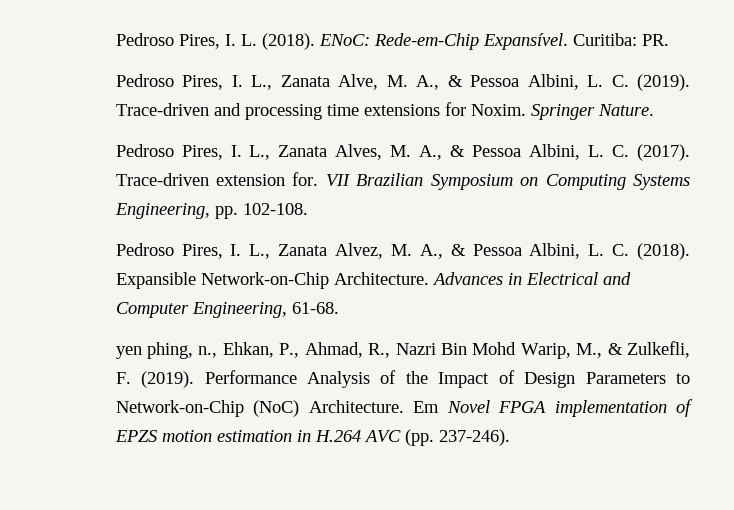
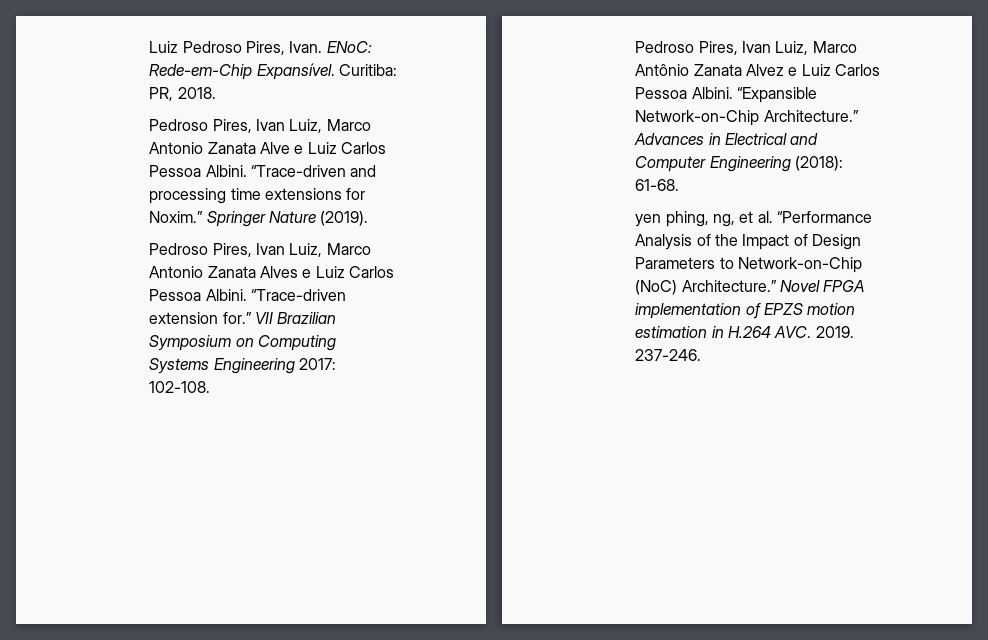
[115,33,315,50] Pedroso Pires, I. L. (2018). -> [149,41,323,55] Luiz Pedroso Pires, Ivan.
[641,34,669,46] [115,74,690,91] [115,103,209,116] PR. // Pedroso Pires, I. L., Zanata Alve, M. A., & Pessoa Albini, L. C. (2019). Trace-driven -> [149,87,216,101] [149,119,371,133] [149,142,386,154] [149,165,346,177] PR, 2018. // Pedroso Pires, Ivan Luiz, Marco Antonio Zanata Alve e Luiz Carlos Pessoa Albini. “Trace-driven
[470,104,654,120] [115,144,691,161] [115,172,319,186] Noxim. Springer Nature. // Pedroso Pires, I. L., Zanata Alves, M. A., & Pessoa Albini, L. C. (2017). Trace-driven extension for. -> [149,211,369,227] [149,243,371,257] [149,266,394,278] [149,289,346,301] [149,312,252,324] Noxim.” Springer Nature (2019). // Pedroso Pires, Ivan Luiz, Marco Antonio Zanata Alves e Luiz Carlos Pessoa Albini. “Trace-driven extension for.”
[114,203,238,219] Engineering, pp. -> [213,358,336,374] Engineering 2017:
[230,243,691,260] [115,272,429,289] I. L., Zanata Alvez, M. A., & Pessoa Albini, L. C. (2018). Expansible Network-on-Chip Architecture. -> [741,41,857,55] [635,64,880,76] [635,87,817,103] [635,110,859,126] Ivan Luiz, Marco Antônio Zanata Alvez e Luiz Carlos Pessoa Albini. “Expansible Network-on-Chip Architecture.”
[191,302,287,318] Engineering, -> [709,156,843,172] Engineering (2018):
[198,341,690,359] [115,370,297,388] n., Ehkan, P., Ahmad, R., Nazri Bin Mohd Warip, M., & Zulkefli, F. (2019). Performance -> [712,211,872,227] ng, et al. “Performance
[308,400,440,413] Architecture. Em -> [681,280,777,292] Architecture.”
[363,429,510,446] AVC (pp. 237-246). -> [774,326,854,338] [635,349,702,361] AVC. 2019. 237-246.

